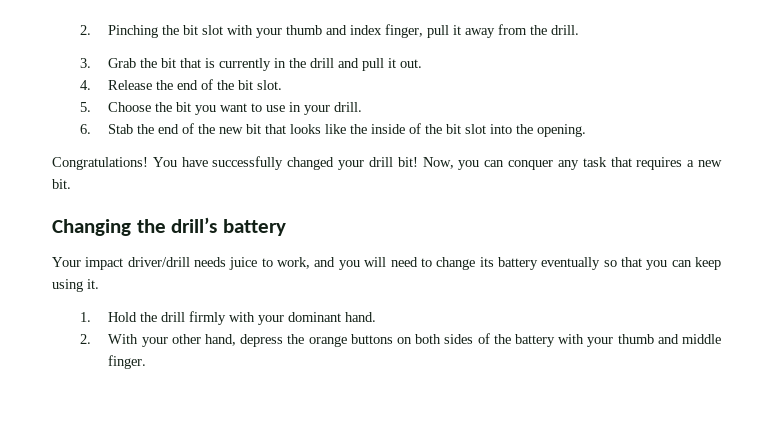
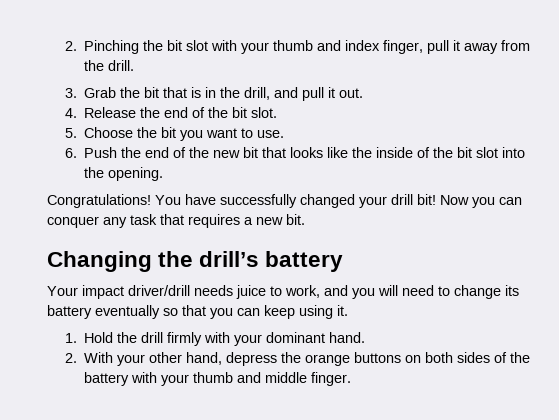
[219,58,272,71] currently -> (202, 92) none
[310,58,335,68] drill -> [244,87,271,100] drill,
[266,102,363,115] use in your drill. -> [257,130,285,138] use.
[108,124,134,134] Stab -> [84,147,118,158] Push
[422,157,454,169] Now, -> [440,195,469,205] Now

